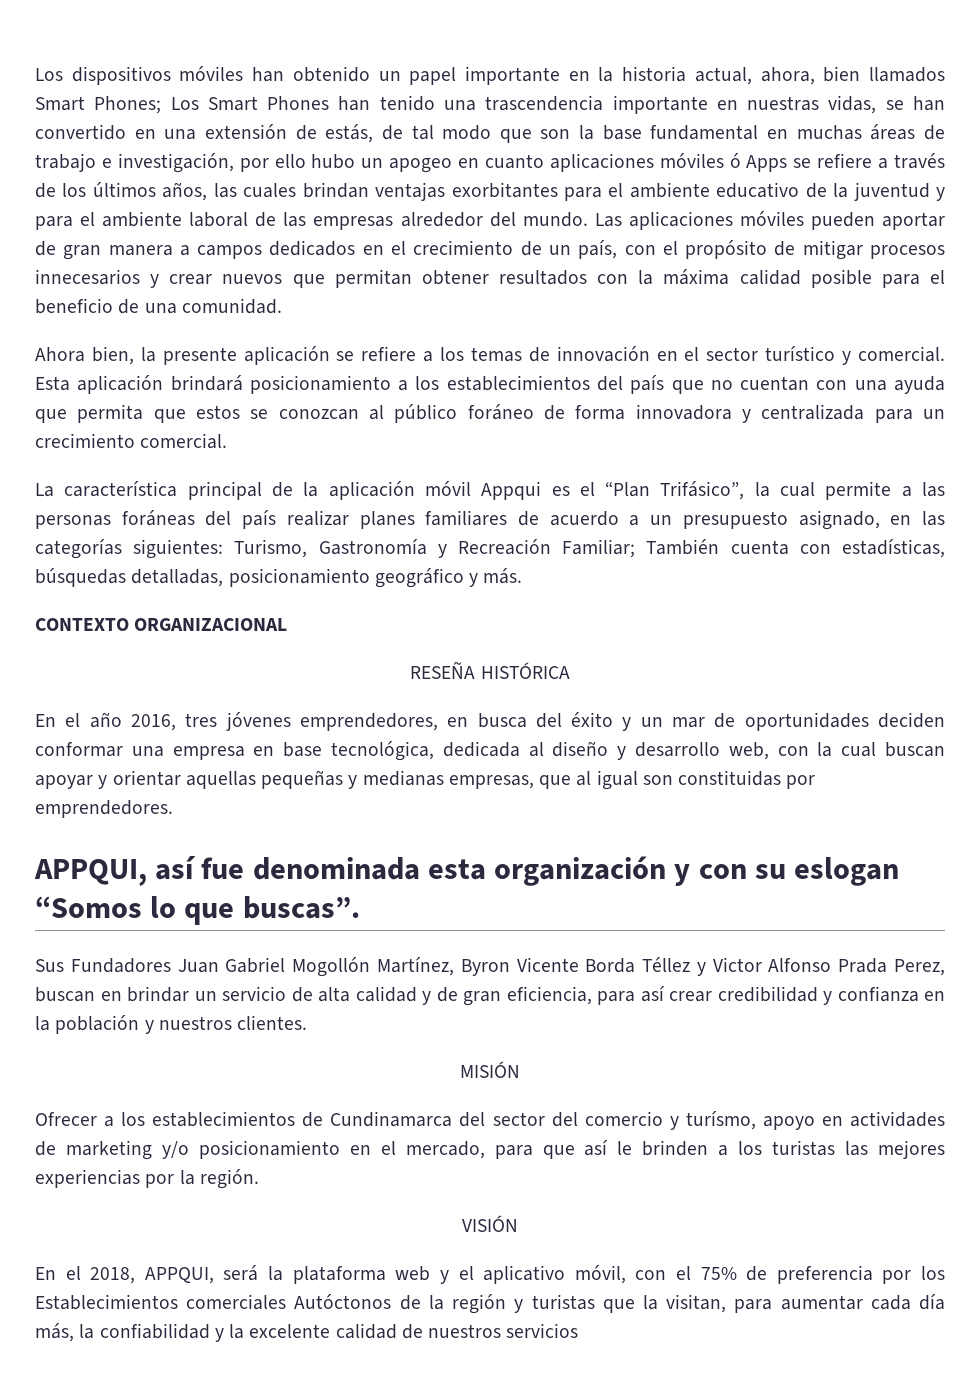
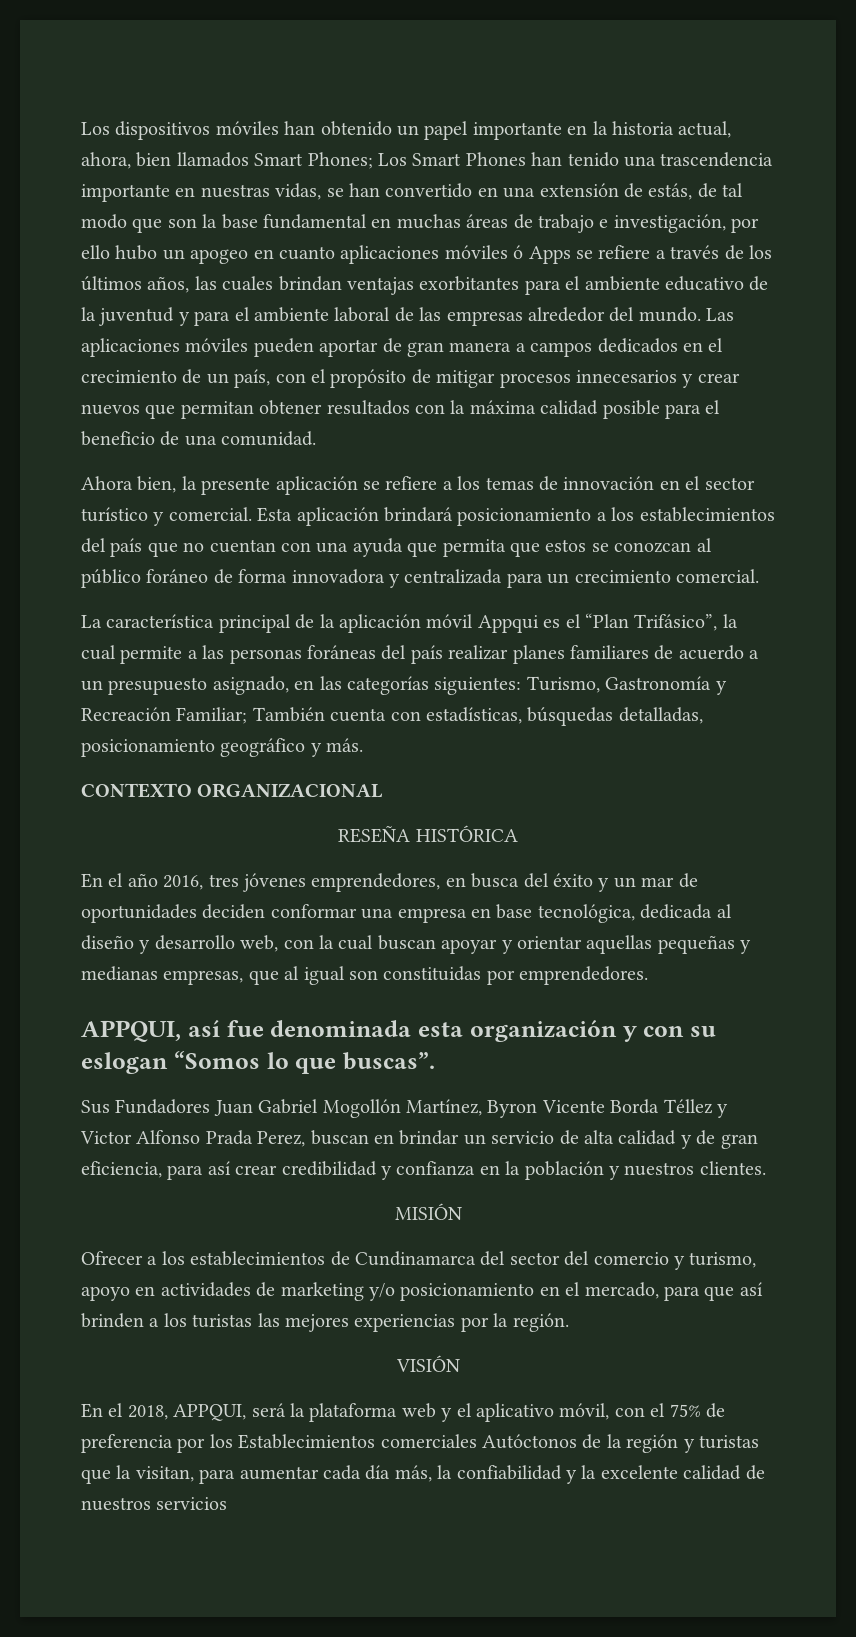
[685,1111,756,1130] turísmo, -> [689,1252,757,1268] turismo,
[617,1141,633,1155] le -> (763, 1289) none

